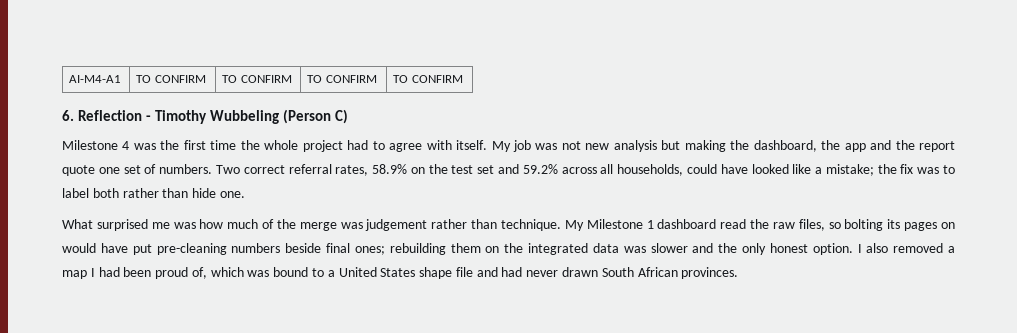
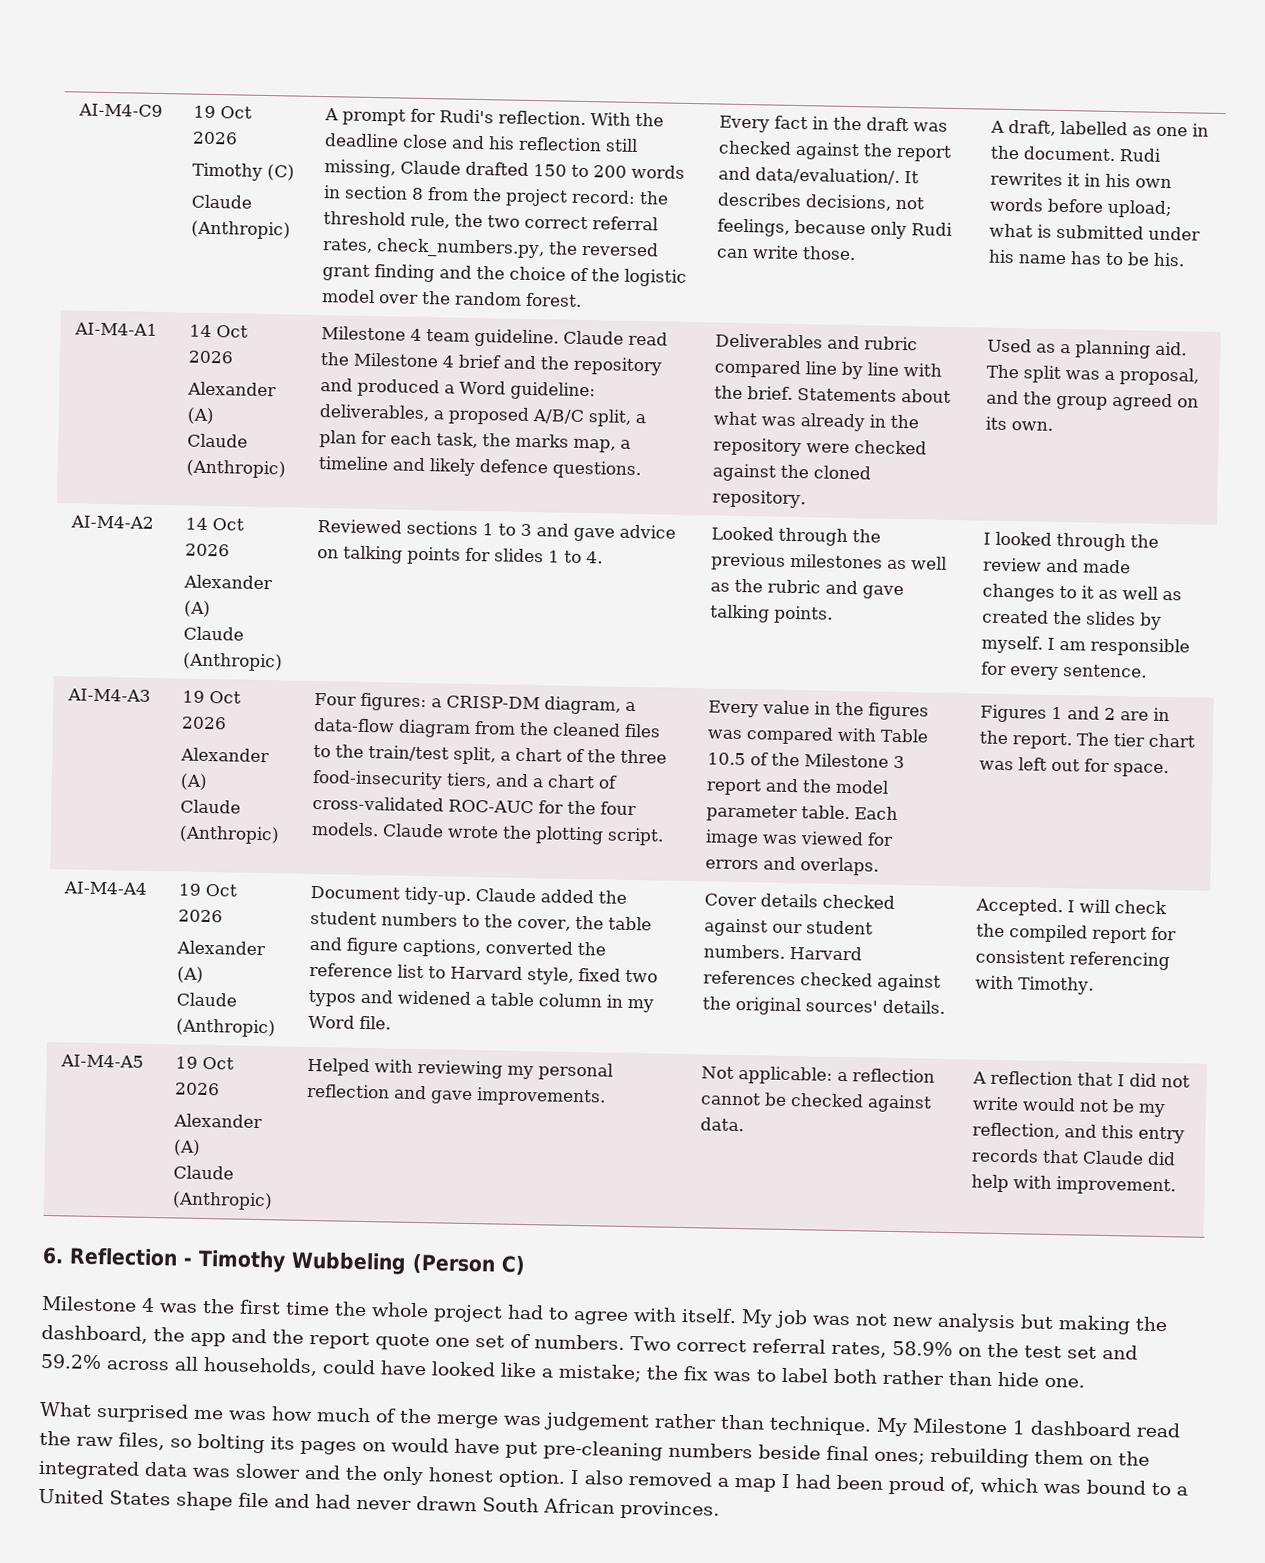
[69,75,122,83] [136,75,206,83] [222,75,292,83] [307,75,377,83] [393,75,463,83] AI-M4-A1 | TO CONFIRM | TO CONFIRM | TO CONFIRM | TO CONFIRM -> [78,103,164,118] [193,105,253,119] [192,131,239,145] [192,162,296,181] [191,194,253,209] [191,220,292,240] [324,108,665,127] [324,133,639,152] [324,159,686,179] [323,185,670,207] [323,211,659,231] [322,238,660,259] [322,264,688,287] [321,289,583,307] [719,115,949,133] [718,140,953,162] [718,166,920,185] [717,192,926,211] [717,218,954,240] [716,245,857,261] [990,119,1210,137] [990,145,1163,162] [990,171,1173,189] [989,197,1174,219] [989,223,1202,241] [988,249,1186,267] [74,322,159,336] [189,324,249,338] [188,350,235,364] [187,381,278,397] [187,407,215,425] [187,433,249,448] [186,459,287,479] [321,326,669,348] [320,352,663,376] [320,378,597,401] [319,404,647,427] [319,430,632,453] [318,456,643,480] [715,333,919,351] [714,359,943,380] [714,385,952,403] [713,411,920,432] [713,437,928,457] [712,463,872,482] [712,489,807,509] [987,338,1188,359] [986,364,1200,386] [986,390,1200,412] [985,416,1054,431] [70,515,155,529] [185,517,245,531] [185,543,231,557] [183,574,274,590] [184,600,212,618] [183,626,245,641] [183,652,284,672] [317,519,677,542] [317,545,604,565] [711,526,882,547] [711,552,948,571] [710,578,905,600] [710,604,834,624] [983,531,1160,552] [983,557,1132,574] [982,583,1183,602] [982,609,1163,630] [981,635,1191,657] [981,661,1148,681] [67,688,152,702] [182,690,242,704] [181,716,228,730] [180,747,271,763] [180,773,209,790] [180,799,242,814] [179,825,281,845] [314,692,637,715] [313,717,662,738] [313,744,668,765] [312,769,619,790] [312,795,638,816] [311,821,665,846] [708,700,930,721] [707,726,930,745] [707,752,906,769] [706,778,890,796] [706,804,899,823] [705,829,895,848] [705,856,880,876] [980,704,1171,723] [979,730,1196,750] [979,757,1170,778] [63,881,149,895] [178,883,238,897] [178,909,224,923] [176,940,267,956] [177,966,205,983] [176,992,238,1007] [176,1018,277,1038] [310,885,628,905] [310,910,653,931] [309,936,607,958] [309,962,659,985] [308,989,655,1013] [308,1014,392,1030] [704,893,896,909] [704,918,874,937] [703,944,863,961] [703,970,942,992] [702,996,946,1016] [975,897,1168,917] [976,923,1178,944] [975,949,1171,971] [975,975,1095,995] [60,1054,145,1068] [175,1056,235,1070] [175,1082,221,1096] [173,1113,264,1129] [173,1139,202,1156] [173,1165,235,1180] [172,1191,274,1211] [307,1057,614,1081] [306,1083,607,1107] [701,1066,936,1085] [700,1092,933,1113] [700,1117,745,1132] [972,1070,1191,1088] [972,1096,1167,1118] [972,1122,1186,1144] [971,1148,1177,1166] [971,1174,1177,1196] AI-M4-C9 | 19 Oct 2026 // Timothy (C) // Claude (Anthropic) | A prompt for Rudi's reflection. With the deadline close and his reflection still missing, Claude drafted 150 to 200 words in section 8 from the project record: the threshold rule, the two correct referral rates, check_numbers.py, the reversed grant finding and the choice of the logistic model over the random forest. | Every fact in the draft was checked against the report and data/evaluation/. It describes decisions, not feelings, because only Rudi can write those. | A draft, labelled as one in the document. Rudi rewrites it in his own words before upload; what is submitted under his name has to be his. // AI-M4-A1 | 14 Oct 2026 // Alexander (A) // Claude (Anthropic) | Milestone 4 team guideline. Claude read the Milestone 4 brief and the repository and produced a Word guideline: deliverables, a proposed A/B/C split, a plan for each task, the marks map, a timeline and likely defence questions. | Deliverables and rubric compared line by line with the brief. Statements about what was already in the repository were checked against the cloned repository. | Used as a planning aid. The split was a proposal, and the group agreed on its own. // AI-M4-A2 | 14 Oct 2026 // Alexander (A) // Claude (Anthropic) | Reviewed sections 1 to 3 and gave advice on talking points for slides 1 to 4. | Looked through the previous milestones as well as the rubric and gave talking points. | I looked through the review and made changes to it as well as created the slides by myself. I am responsible for every sentence. // AI-M4-A3 | 19 Oct 2026 // Alexander (A) // Claude (Anthropic) | Four figures: a CRISP-DM diagram, a data-flow diagram from the cleaned files to the train/test split, a chart of the three food-insecurity tiers, and a chart of cross-validated ROC-AUC for the four models. Claude wrote the plotting script. | Every value in the figures was compared with Table 10.5 of the Milestone 3 report and the model parameter table. Each image was viewed for errors and overlaps. | Figures 1 and 2 are in the report. The tier chart was left out for space. // AI-M4-A4 | 19 Oct 2026 // Alexander (A) // Claude (Anthropic) | Document tidy-up. Claude added the student numbers to the cover, the table and figure captions, converted the reference list to Harvard style, fixed two typos and widened a table column in my Word file. | Cover details checked against our student numbers. Harvard references checked against the original sources' details. | Accepted. I will check the compiled report for consistent referencing with Timothy. // AI-M4-A5 | 19 Oct 2026 // Alexander (A) // Claude (Anthropic) | Helped with reviewing my personal reflection and gave improvements. | Not applicable: a reflection cannot be checked against data. | A reflection that I did not write would not be my reflection, and this entry records that Claude did help with improvement.

